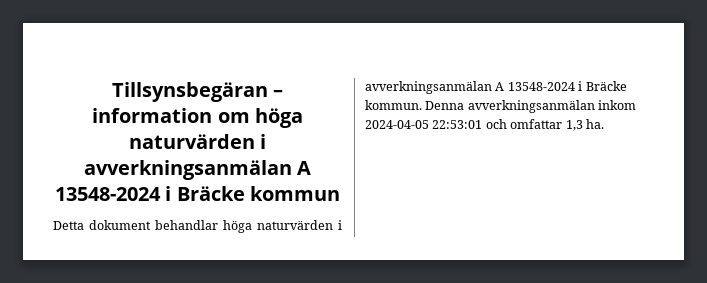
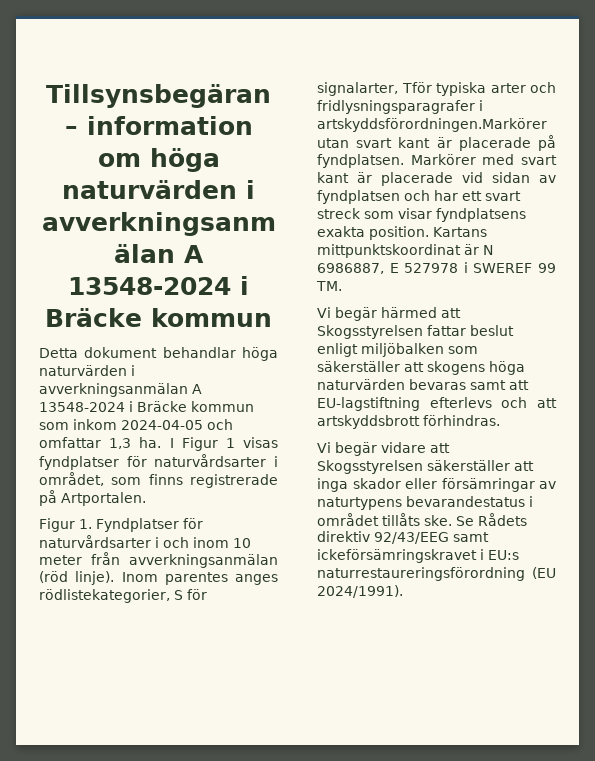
[365,100,595,113] kommun. Denna avverkningsanmälan -> [191,401,254,412] [39,422,69,430] kommun som
[432,120,483,129] 22:53:01 -> (203, 425) none
(604, 124) none -> [169,437,278,451] [39,454,278,470] [39,472,278,488] [39,490,146,506] [39,518,203,532] [39,535,251,548] [39,552,278,568] [39,571,278,585] [39,589,207,603] [317,82,556,96] [317,100,483,114] [317,118,547,132] [317,135,556,151] [317,154,557,168] [317,172,556,186] [317,190,521,204] [317,208,526,222] [317,226,487,240] [317,244,493,258] [317,262,556,274] [316,281,342,291] [317,307,461,321] [317,325,514,339] [317,343,478,357] [317,361,525,375] [317,379,529,390] [317,397,557,411] [317,415,500,429] [317,442,450,456] [317,460,534,474] [317,478,556,492] [317,496,533,510] [317,513,527,526] [317,531,489,544] [317,549,519,563] [317,567,556,581] [317,585,403,598] I Figur 1 visas fyndplatser för naturvårdsarter i området, som finns registrerade på Artportalen. // Figur 1. Fyndplatser för naturvårdsarter i och inom 10 meter från avverkningsanmälan (röd linje). Inom parentes anges rödlistekategorier, S för signalarter, Tför typiska arter och fridlysningsparagrafer i artskyddsförordningen.Markörer utan svart kant är placerade på fyndplatsen. Markörer med svart kant är placerade vid sidan av fyndplatsen och har ett svart streck som visar fyndplatsens exakta position. Kartans mittpunktskoordinat är N 6986887, E 527978 i SWEREF 99 TM. // Vi begär härmed att Skogsstyrelsen fattar beslut enligt miljöbalken som säkerställer att skogens höga naturvärden bevaras samt att EU-lagstiftning efterlevs och att artskyddsbrott förhindras. // Vi begär vidare att Skogsstyrelsen säkerställer att inga skador eller försämringar av naturtypens bevarandestatus i området tillåts ske. Se Rådets direktiv 92/43/EEG samt ickeförsämringskravet i EU:s naturrestaureringsförordning (EU 2024/1991).

